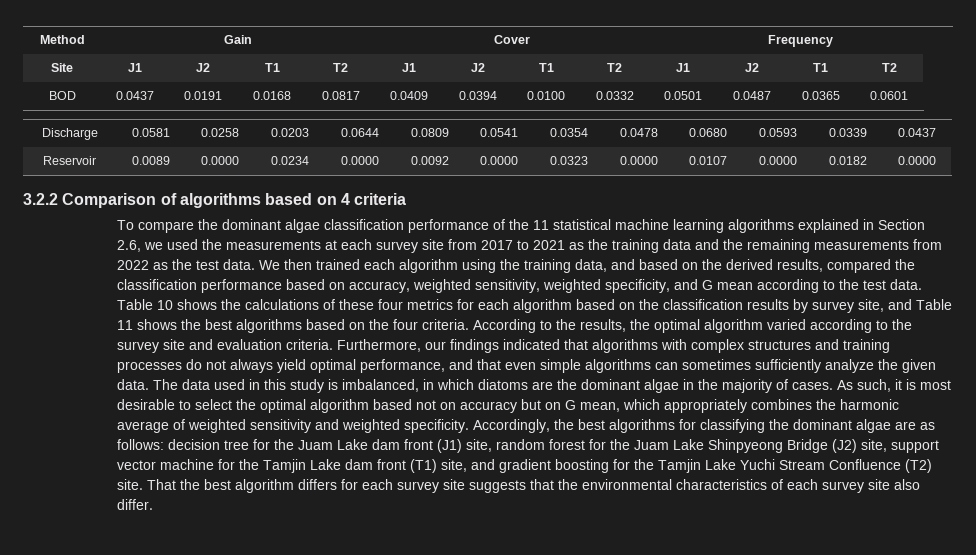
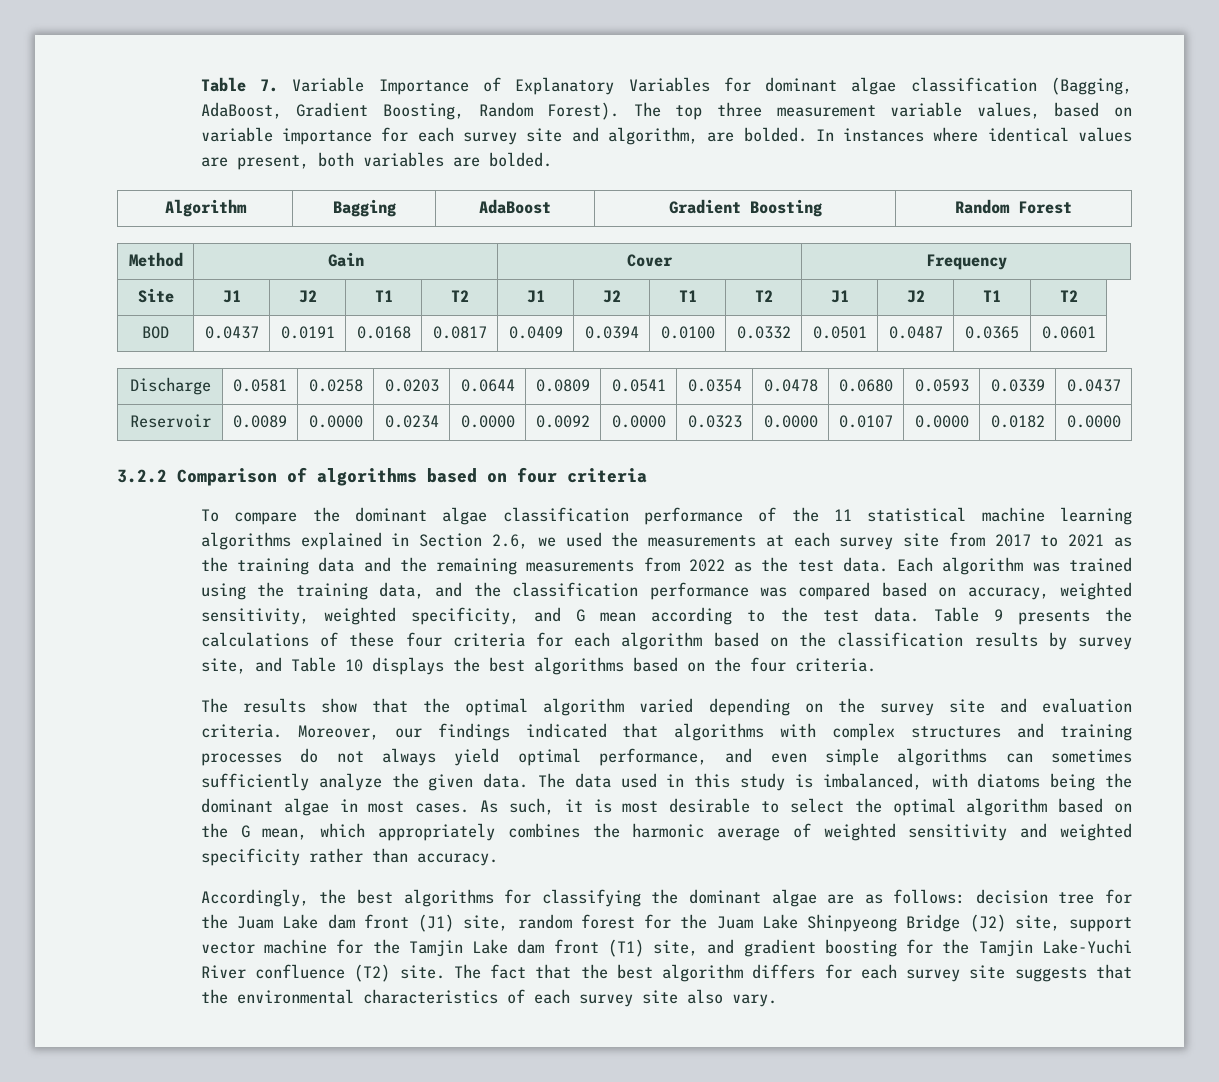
(39, 39) none -> [200,77,1133,95] [200,102,1132,120] [200,127,1132,145] [200,152,552,170] [164,199,247,217] [332,199,396,217] [479,199,551,214] [668,199,822,217] [955,199,1072,214] Table 7. Variable Importance of Explanatory Variables for dominant algae classification (Bagging, AdaBoost, Gradient Boosting, Random Forest). The top three measurement variable values, based on variable importance for each survey site and algorithm, are bolded. In instances where identical values are present, both variables are bolded. // Algorithm | Bagging | AdaBoost | Gradient Boosting | Random Forest //
[340,193,350,205] 4 -> [517,467,557,483] four
[259,259,459,273] We then trained each algorithm -> [897,557,1133,575] Each algorithm was trained
[639,259,892,273] based on the derived results, compared -> (463, 589) none
(283, 286) none -> [760,582,871,600] was compared
[157,299,218,310] 10 shows -> [993,609,1090,625] 9 presents
[407,299,454,310] metrics -> [452,633,525,647] criteria
[117,319,178,330] 11 shows -> [344,657,444,675] 10 displays
[473,319,627,333] According to the results, -> [200,698,409,713] // The results show that
[810,319,889,333] according to -> [708,698,823,716] depending on
[337,339,422,352] Furthermore, -> [297,725,379,740] Moreover,
[477,359,502,370] that -> (753, 755) none
[423,379,554,390] in which diatoms are -> [931,773,1096,791] with diatoms being
[698,379,789,393] the majority of -> [368,801,405,813] most
[416,399,562,413] not on accuracy but on -> [1113,803,1132,813] [200,823,228,838] on the
[404,419,470,433] specificity. -> [200,848,498,866] specificity rather than accuracy. //
[705,459,933,473] [117,479,177,490] Lake Yuchi Stream Confluence (T2) site. That -> [1042,939,1133,954] [200,964,572,982] Lake-Yuchi River confluence (T2) site. The fact that
[117,499,154,510] differ. -> [731,994,777,1007] vary.

